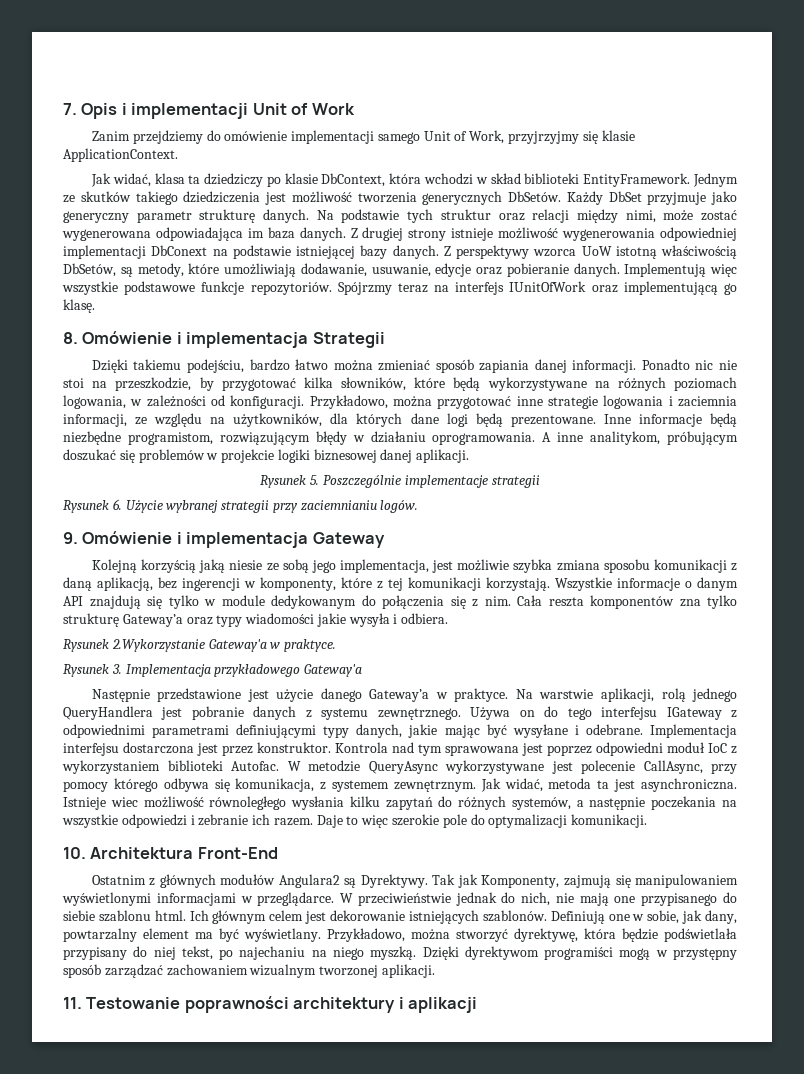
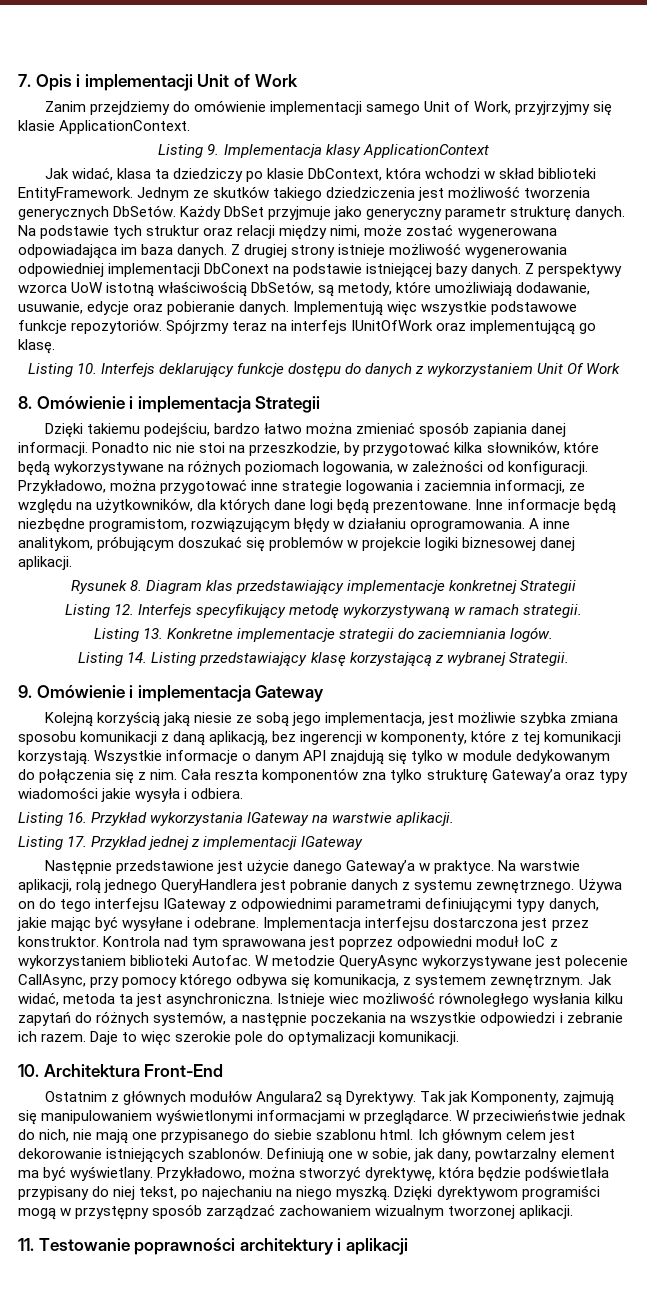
(178, 155) none -> [158,144,489,158] // Listing 9. Implementacja klasy ApplicationContext
(95, 306) none -> [27,363,621,378] // Listing 10. Interfejs deklarujący funkcje dostępu do danych z wykorzystaniem Unit Of Work
[310,475,540,488] [63,499,419,513] 5. Poszczególnie implementacje strategii // Rysunek 6. Użycie wybranej strategii przy zaciemnianiu logów. -> [129,580,577,595] [64,604,583,619] [93,627,554,642] [78,652,569,667] 8. Diagram klas przedstawiający implementacje konkretnej Strategii // Listing 12. Interfejs specyfikujący metodę wykorzystywaną w ramach strategii. // Listing 13. Konkretne implementacje strategii do zaciemniania logów. // Listing 14. Listing przedstawiający klasę korzystającą z wybranej Strategii.
[63,639,337,652] [63,664,363,677] Rysunek 2.Wykorzystanie Gateway'a w praktyce. // Rysunek 3. Implementacja przykładowego Gateway'a -> [18,812,455,826] [18,836,364,850] Listing 16. Przykład wykorzystania IGateway na warstwie aplikacji. // Listing 17. Przykład jednej z implementacji IGateway

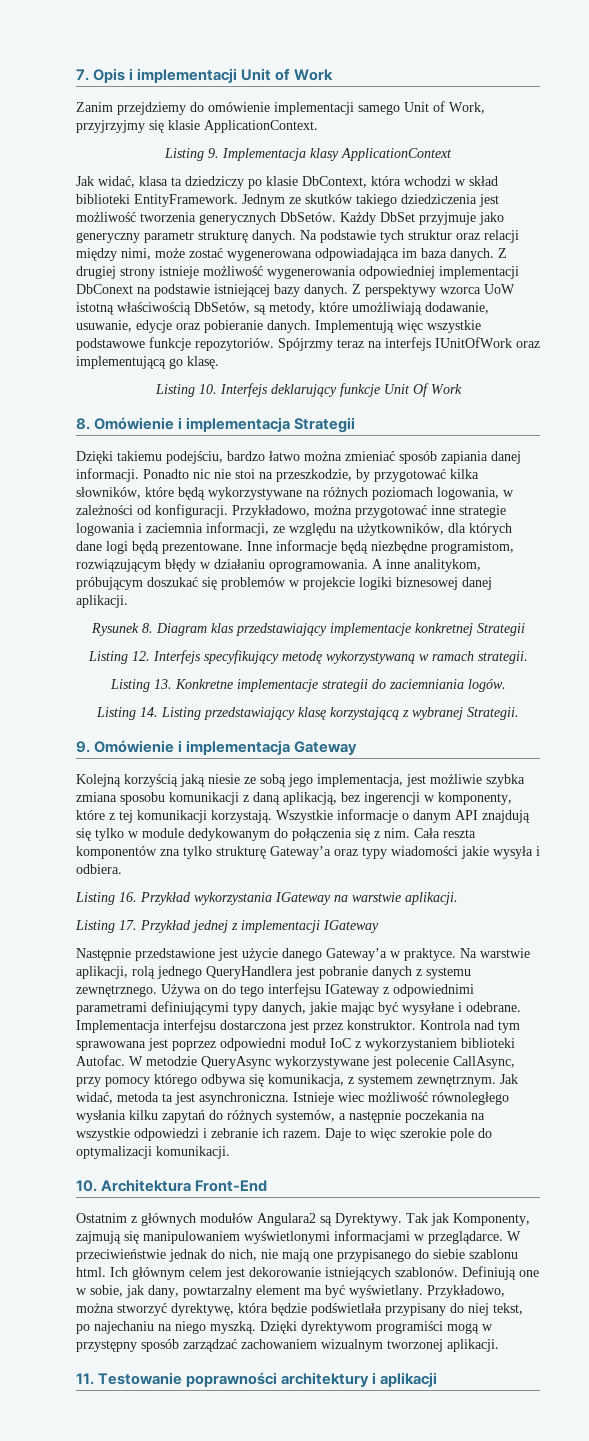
[287,363,534,378] dostępu do danych z wykorzystaniem -> (380, 390) none

